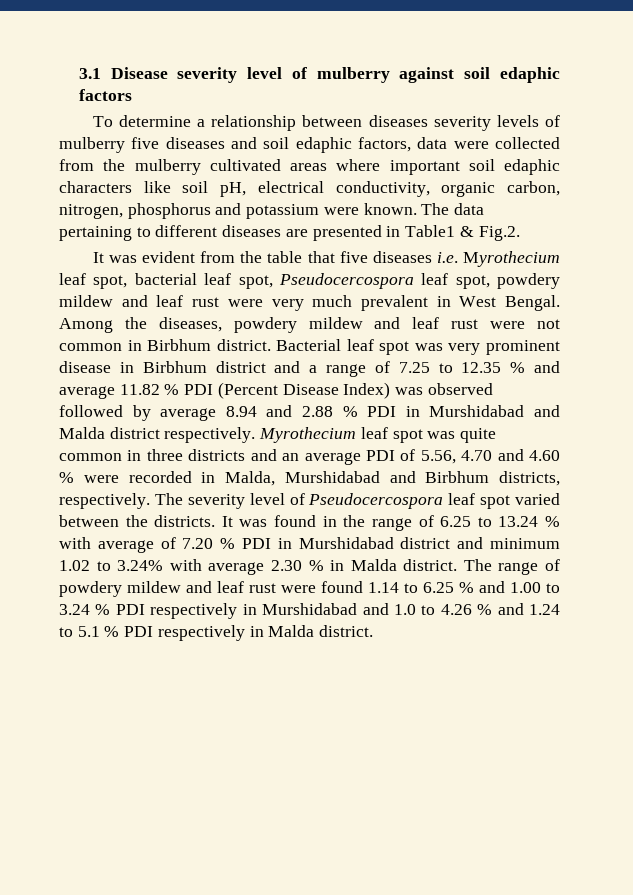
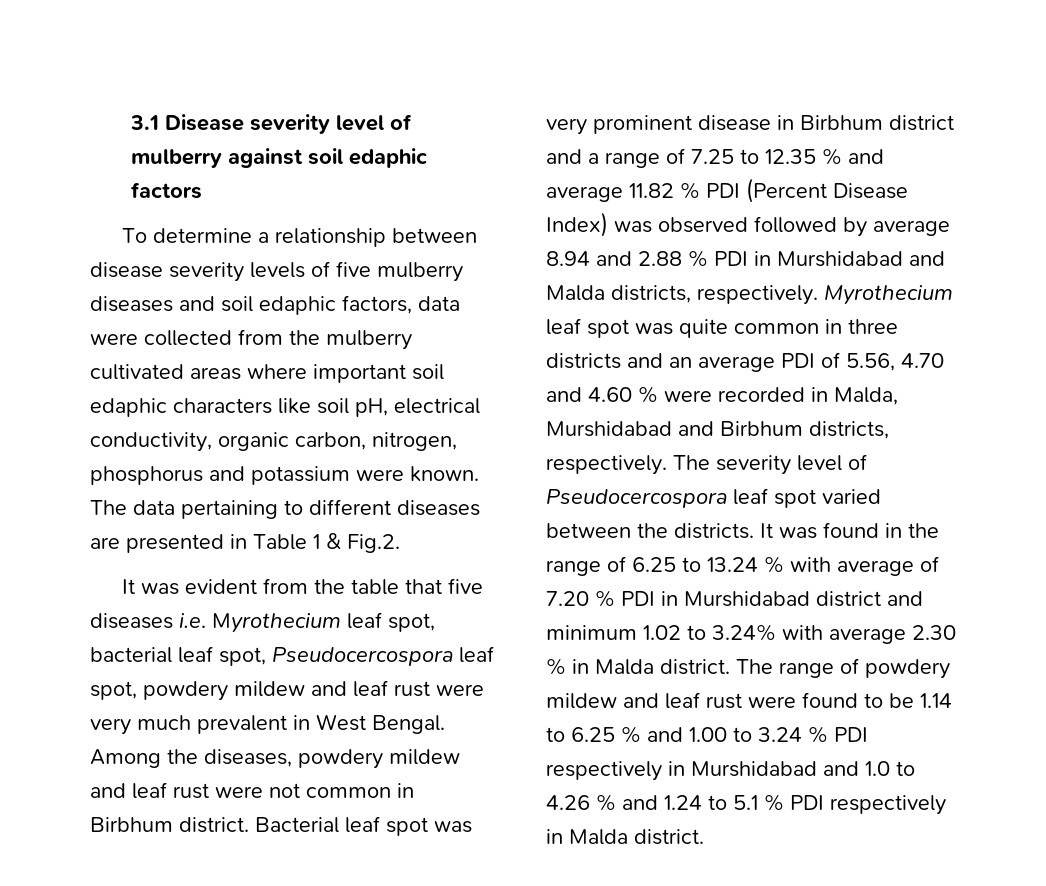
[368,115,428,127] diseases -> [90,262,163,278] disease
[59,137,160,153] mulberry five -> [336,261,463,282] five mulberry
[405,225,456,237] Table1 -> [253,534,320,550] Table 1
[109,427,160,439] district -> [611,285,691,303] districts,
(363, 587) none -> [864,693,914,708] to be

